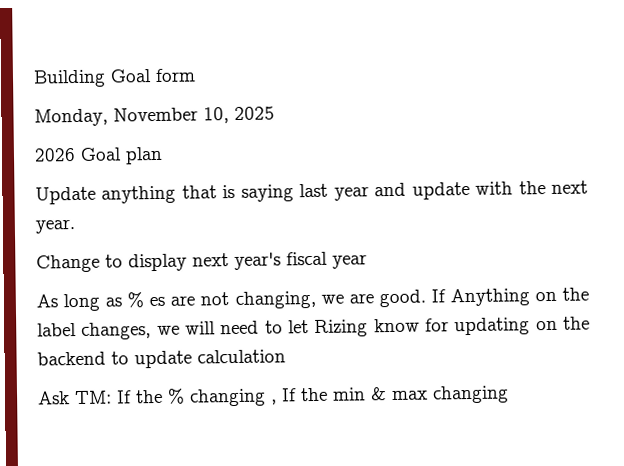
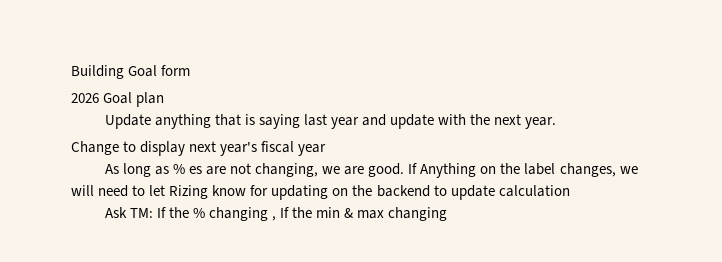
[34,106,275,127] // Monday, November 10, 2025 -> (191, 70) none

